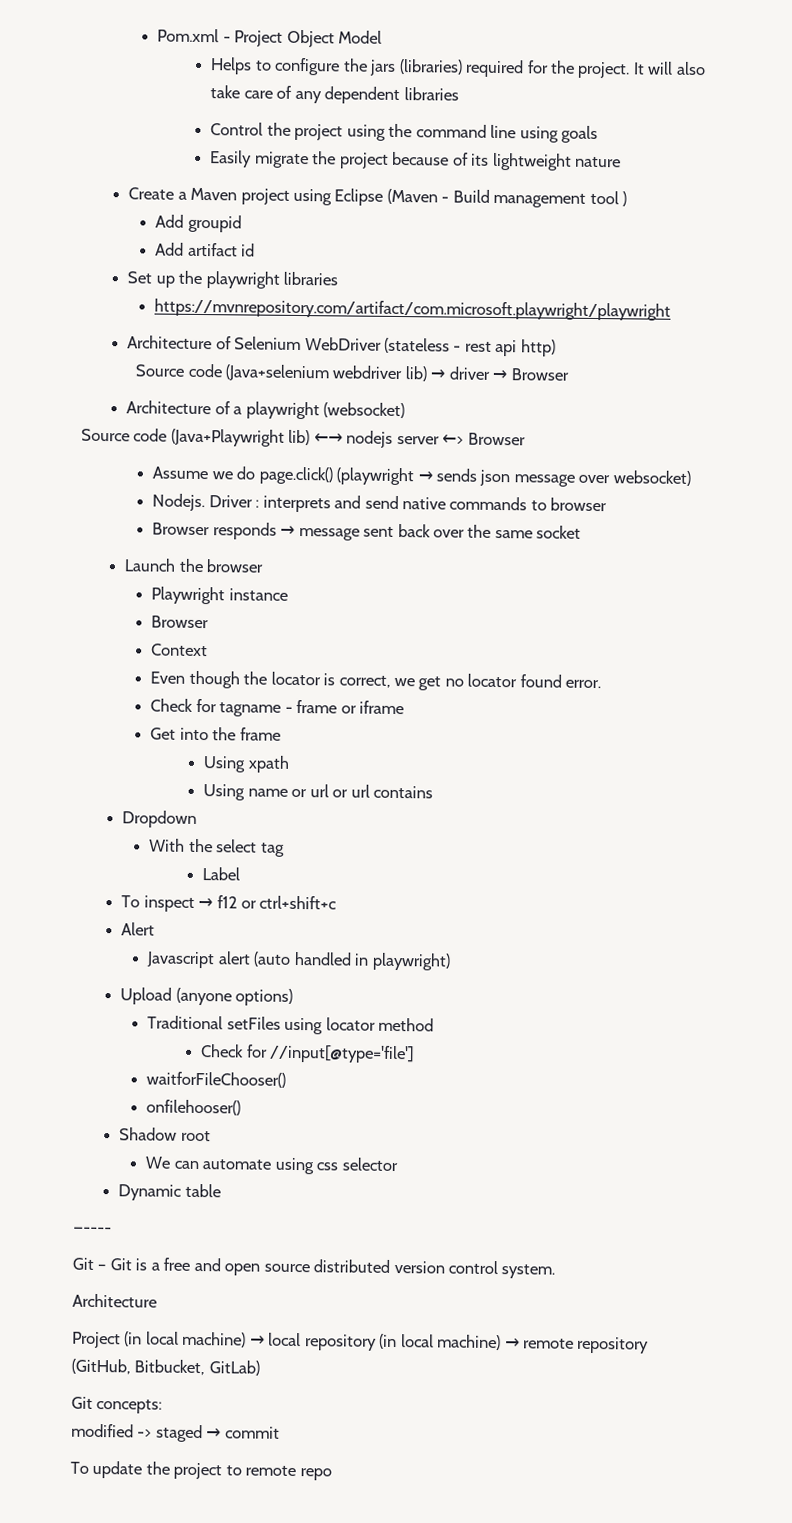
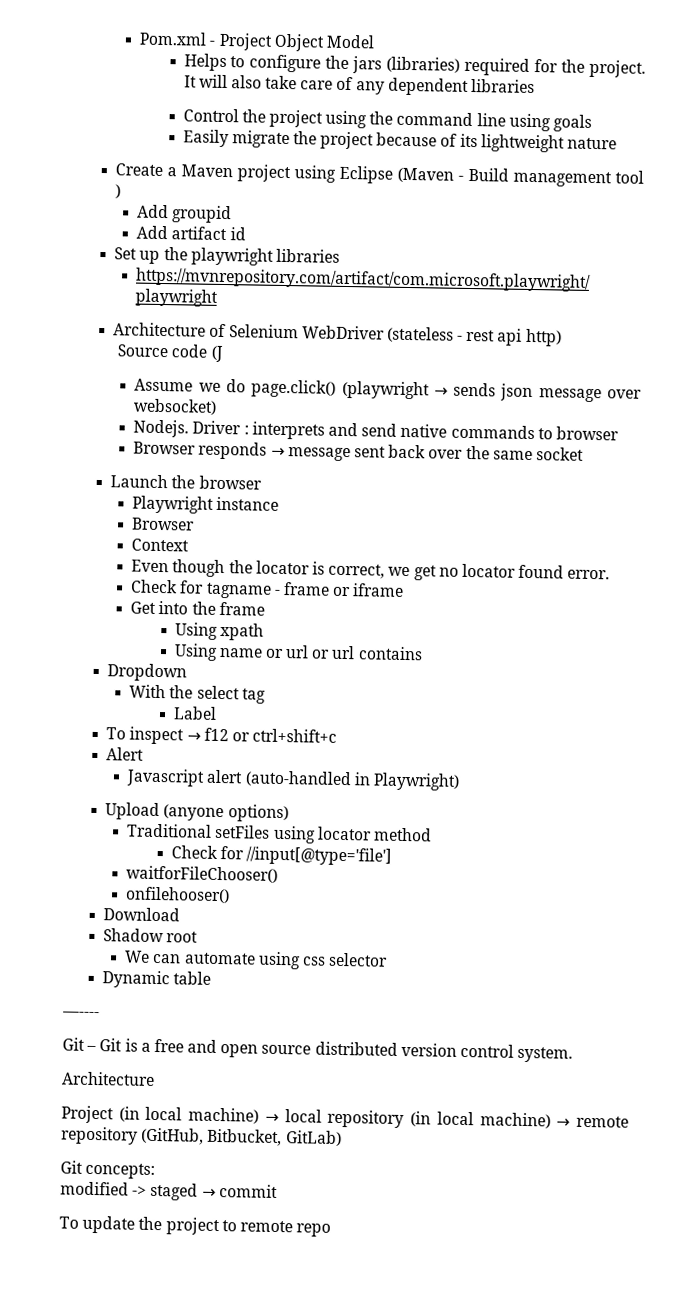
[224,364,569,382] [126,400,406,420] [81,428,526,448] (Java+selenium webdriver lib) → driver → Browser // Architecture of a playwright (websocket) // Source code (Java+Playwright lib) ←→ nodejs server ←> Browser -> [210,345,223,362] (J
[253,951,451,971] (auto handled in playwright) -> [244,770,461,791] (auto-handled in Playwright)
(242, 1107) none -> [103,907,181,922] // Download

